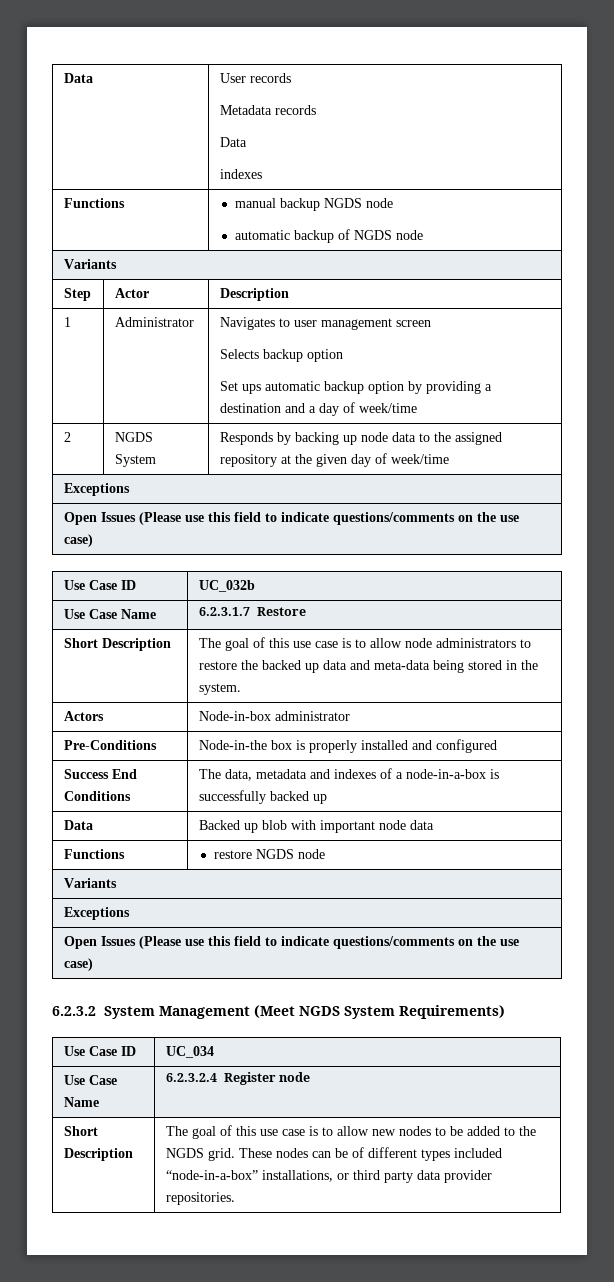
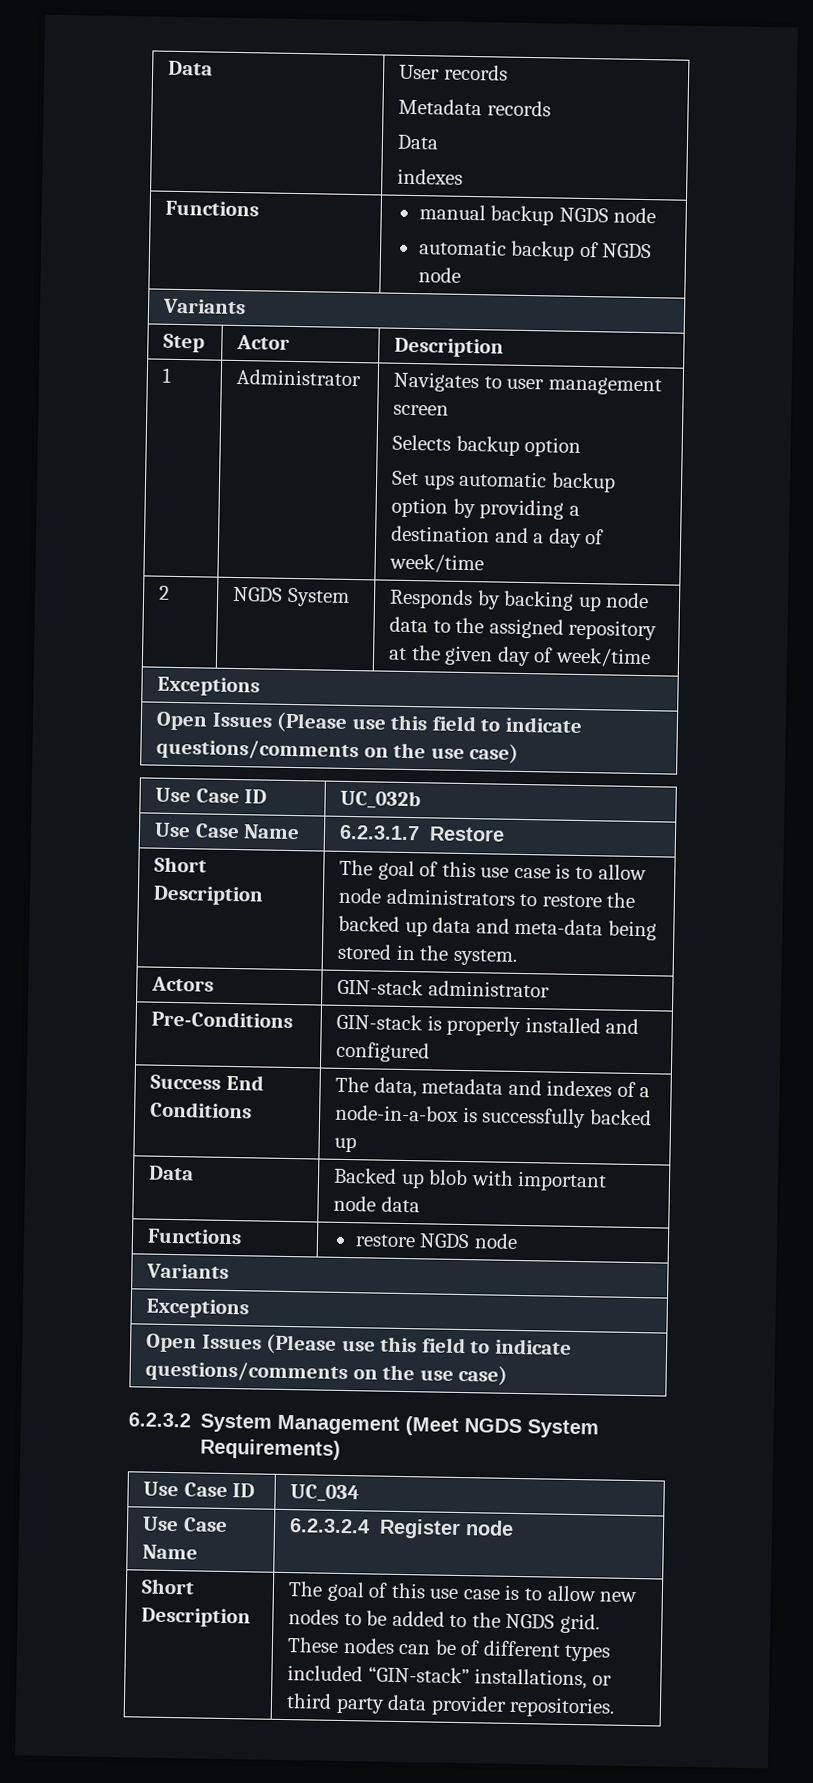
[198,711,271,721] Node-in-box -> [337,978,425,996] GIN-stack
[198,740,292,750] Node-in-the box -> [336,1013,424,1031] GIN-stack
[165,1170,258,1180] “node-in-a-box” -> [367,1666,470,1684] “GIN-stack”

